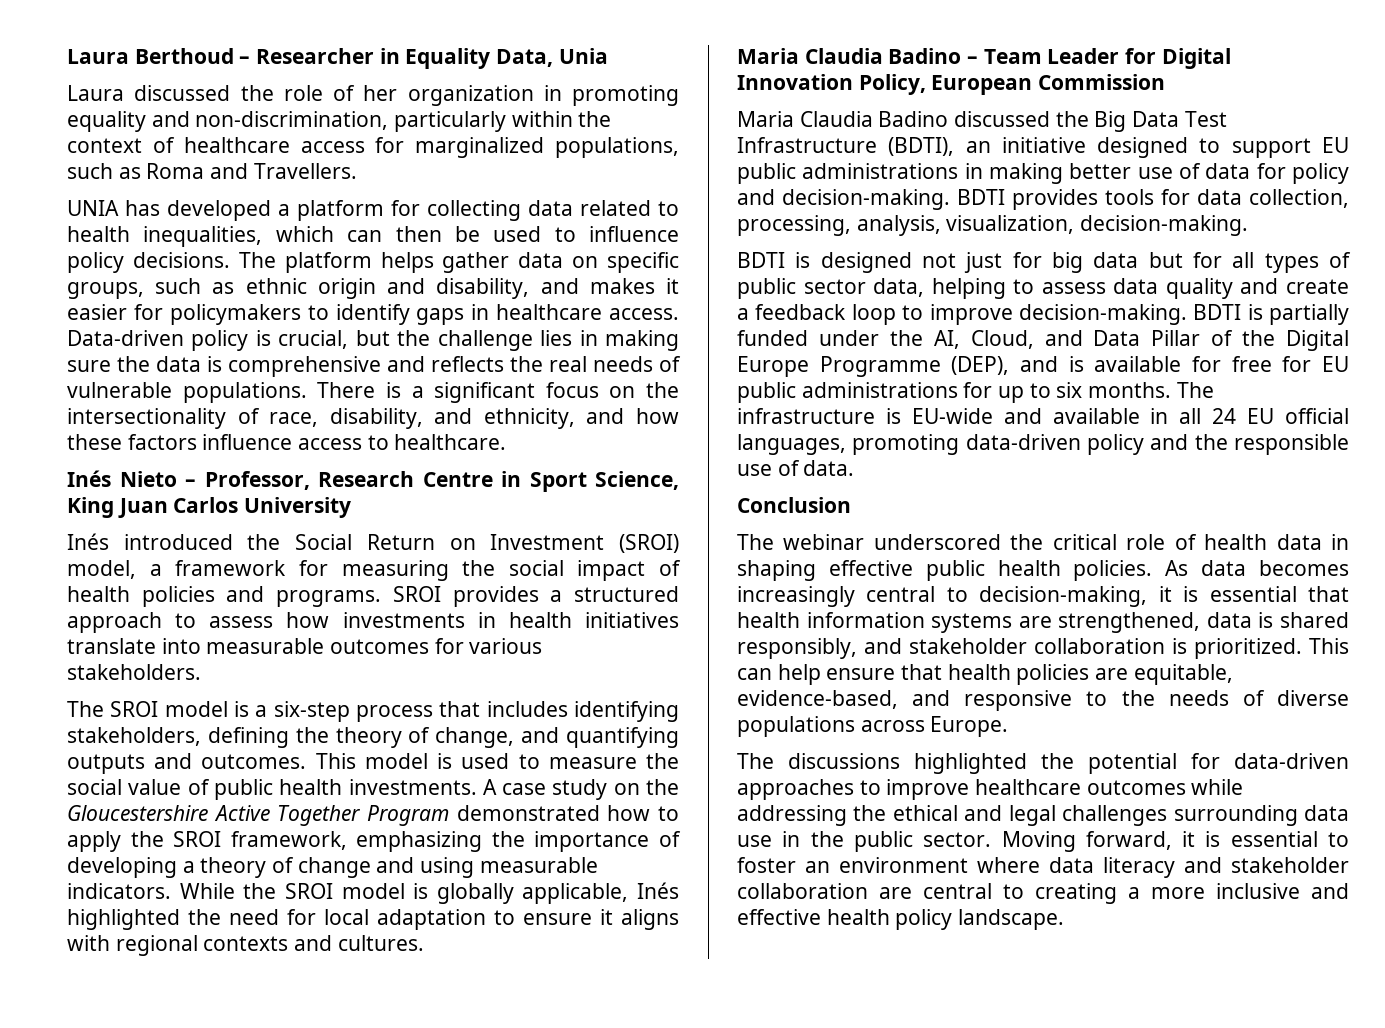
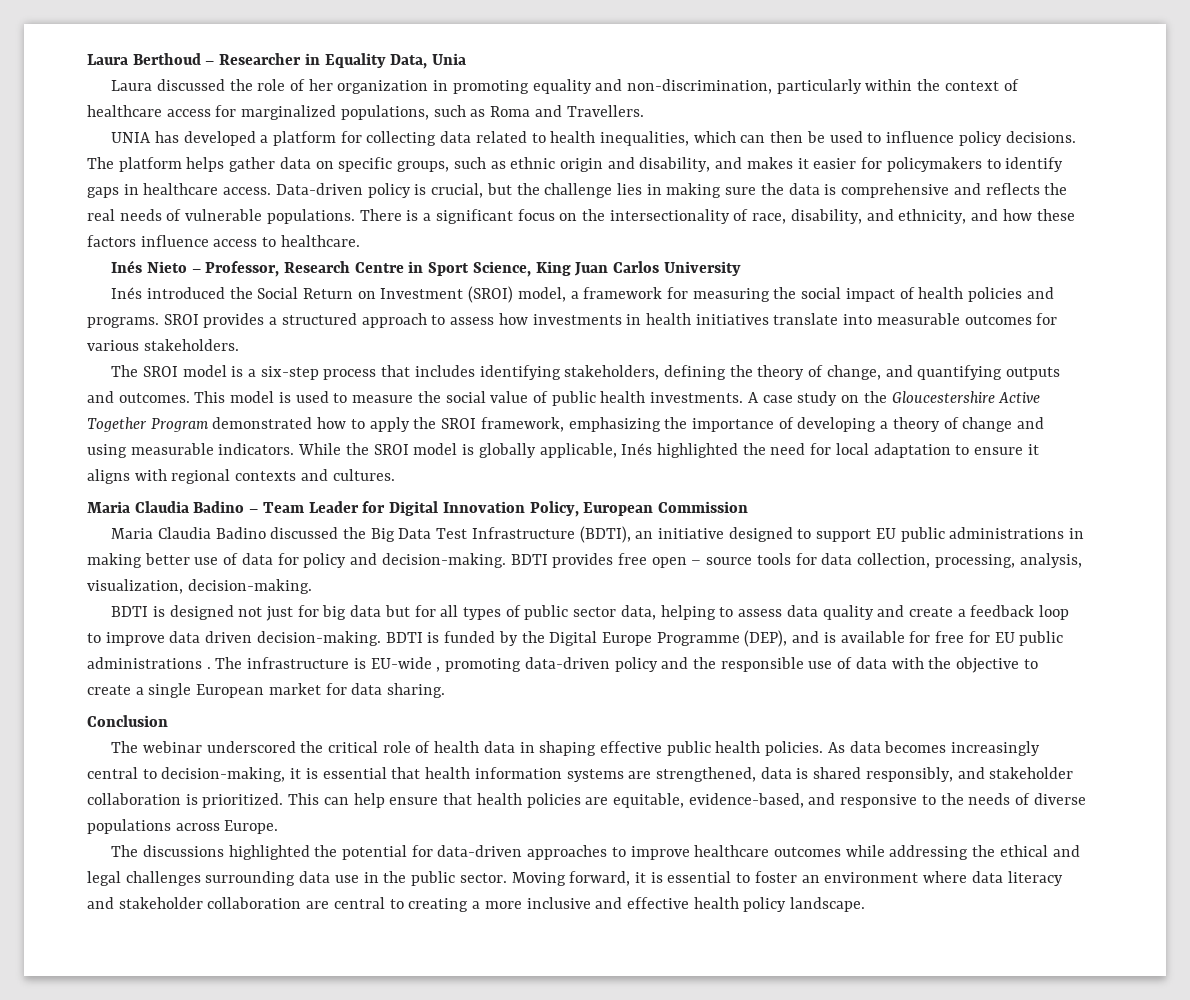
(1098, 199) none -> [617,553,753,568] free open – source
(1013, 314) none -> [169,631,253,643] data driven
[1269,304,1349,325] [737,330,1234,349] partially funded under the AI, Cloud, and Data Pillar of -> [444,631,518,646] funded by
[963,382,1214,403] [737,408,1350,424] [737,434,846,455] for up to six months. The infrastructure is EU-wide and available in all 24 EU official languages, -> [206,657,441,672] . The infrastructure is EU-wide ,
[803,460,855,476] data. -> [855,657,1038,673] [87,683,446,698] data with the objective to create a single European market for data sharing.

